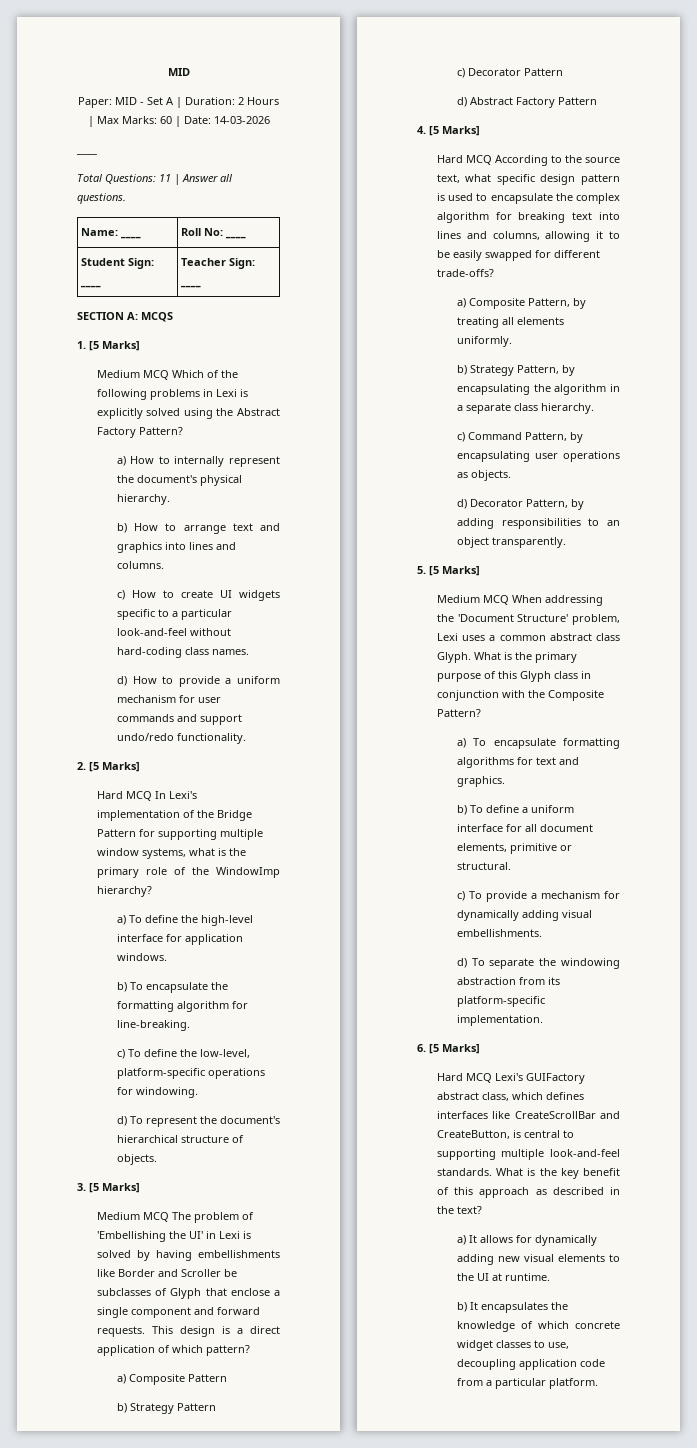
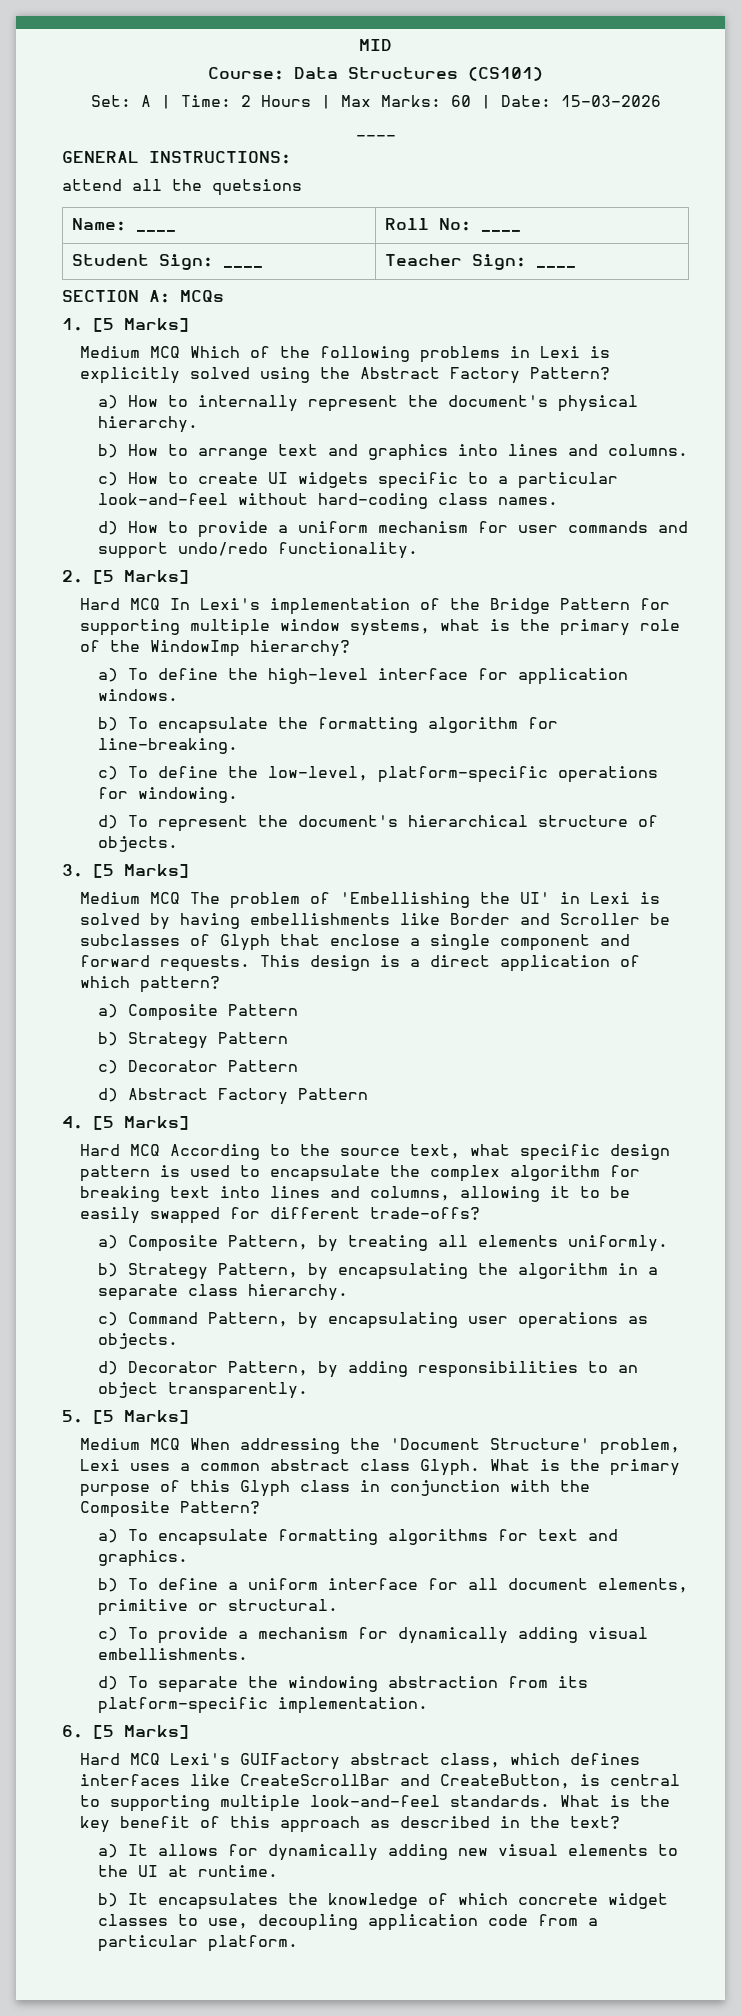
[78,97,163,108] Paper: MID - Set -> [208,67,543,81] [90,95,131,107] Course: Data Structures (CS101) // Set:
[185,97,235,105] Duration: -> [180,95,231,107] Time:
[213,116,270,124] [76,153,97,155] [77,174,233,185] [77,193,126,204] 14-03-2026 // ____ // Total Questions: 11 | Answer all questions. -> [560,95,661,107] [355,135,396,137] [62,151,291,164] [62,179,302,196] 15-03-2026 // ____ // GENERAL INSTRUCTIONS: // attend all the quetsions
[141,312,173,322] MCQS -> [180,290,224,302] MCQs

